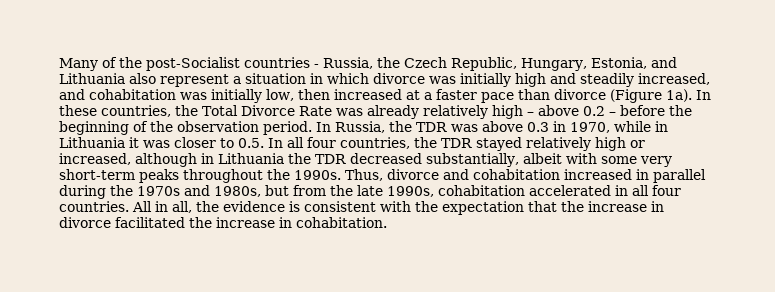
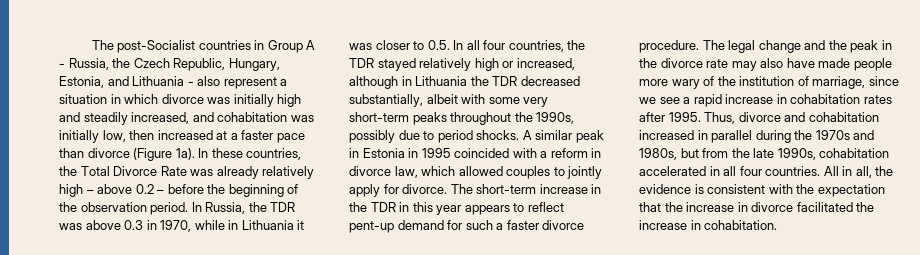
[59,57,310,71] Many of the post-Socialist countries -> [91,40,316,53] The post-Socialist countries in Group A
(125, 78) none -> [187,81,194,86] -
[294,170,341,180] 1990s. -> [536,112,575,124] [349,130,604,143] [349,148,602,158] [349,166,603,179] [349,184,602,197] [349,202,564,215] [349,220,585,233] [639,40,892,53] [639,58,892,71] [639,76,899,89] [639,94,892,107] [639,112,701,122] 1990s, possibly due to period shocks. A similar peak in Estonia in 1995 coincided with a reform in divorce law, which allowed couples to jointly apply for divorce. The short-term increase in the TDR in this year appears to reflect pent-up demand for such a faster divorce procedure. The legal change and the peak in the divorce rate may also have made people more wary of the institution of marriage, since we see a rapid increase in cohabitation rates after 1995.

